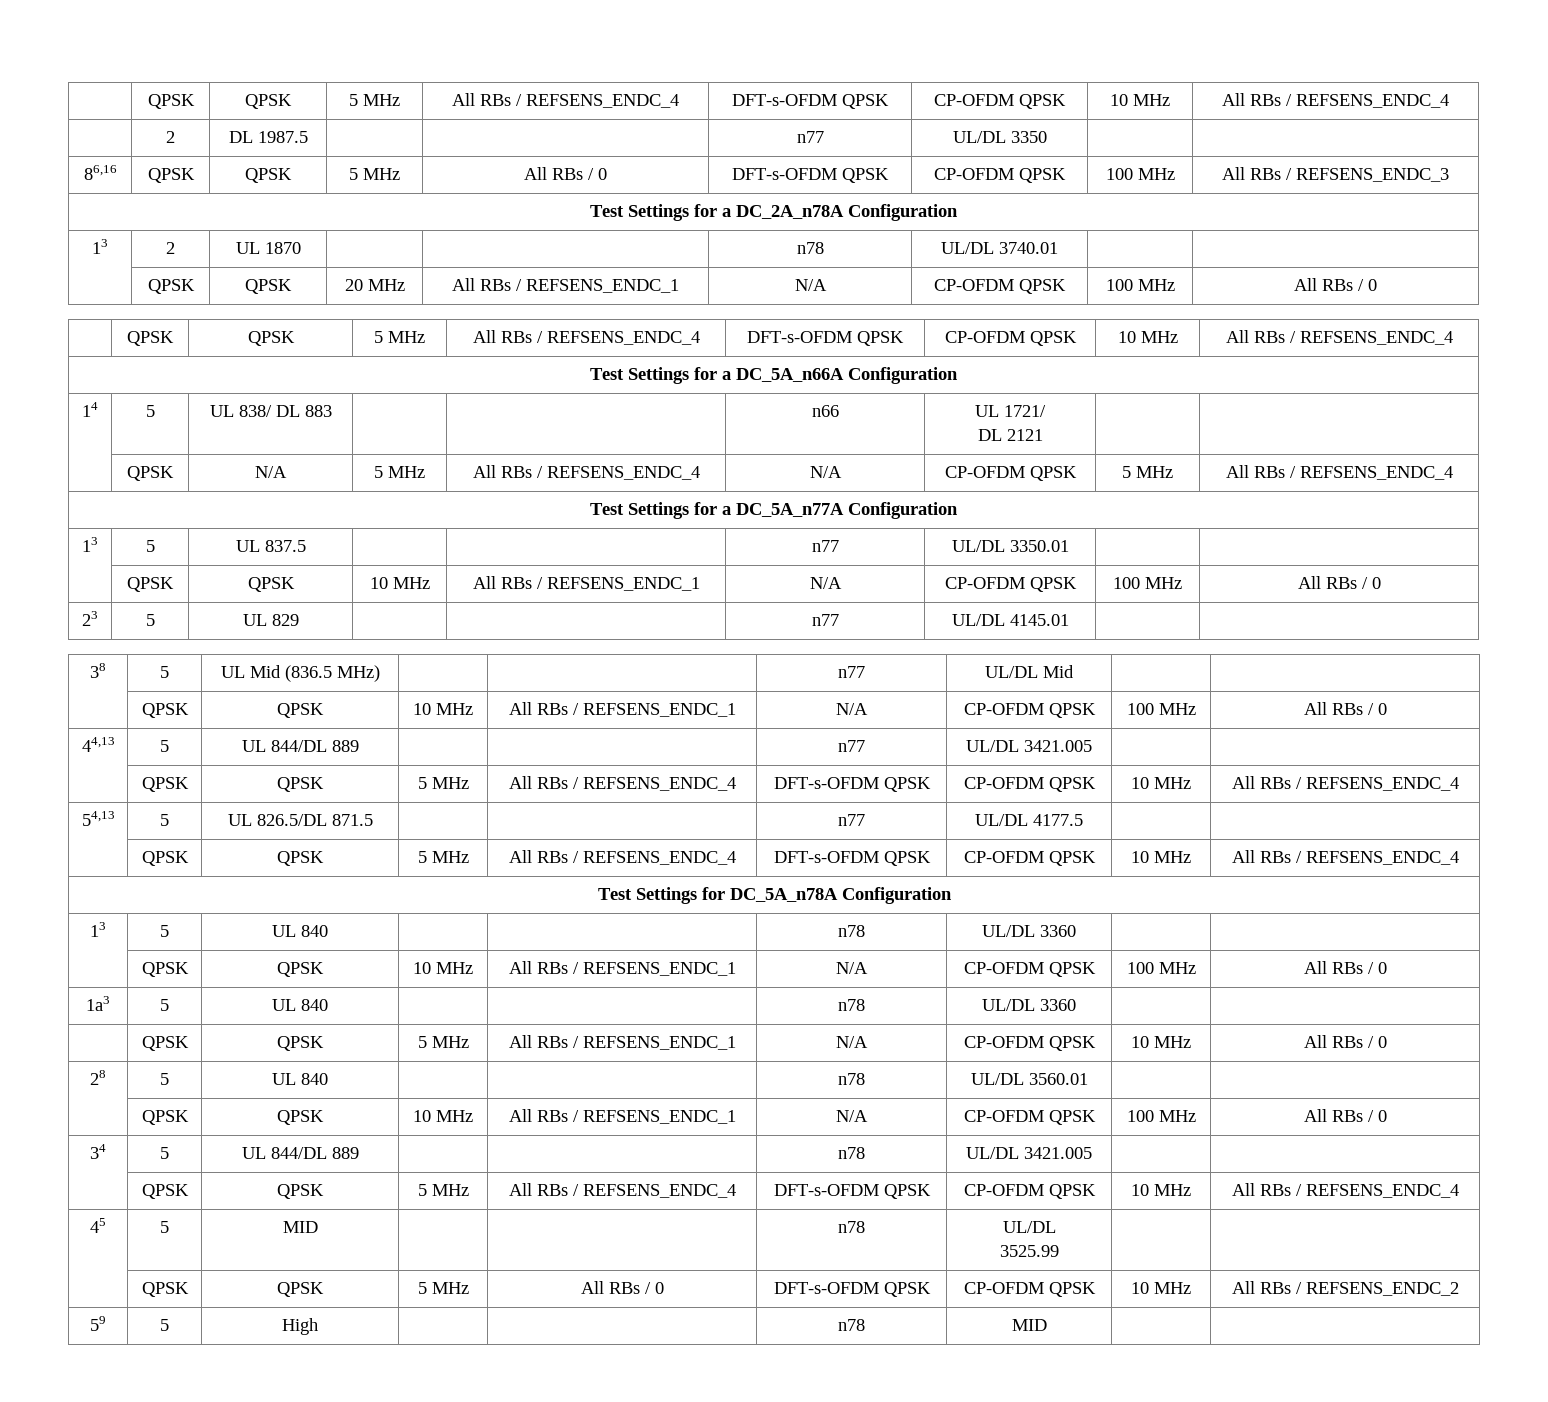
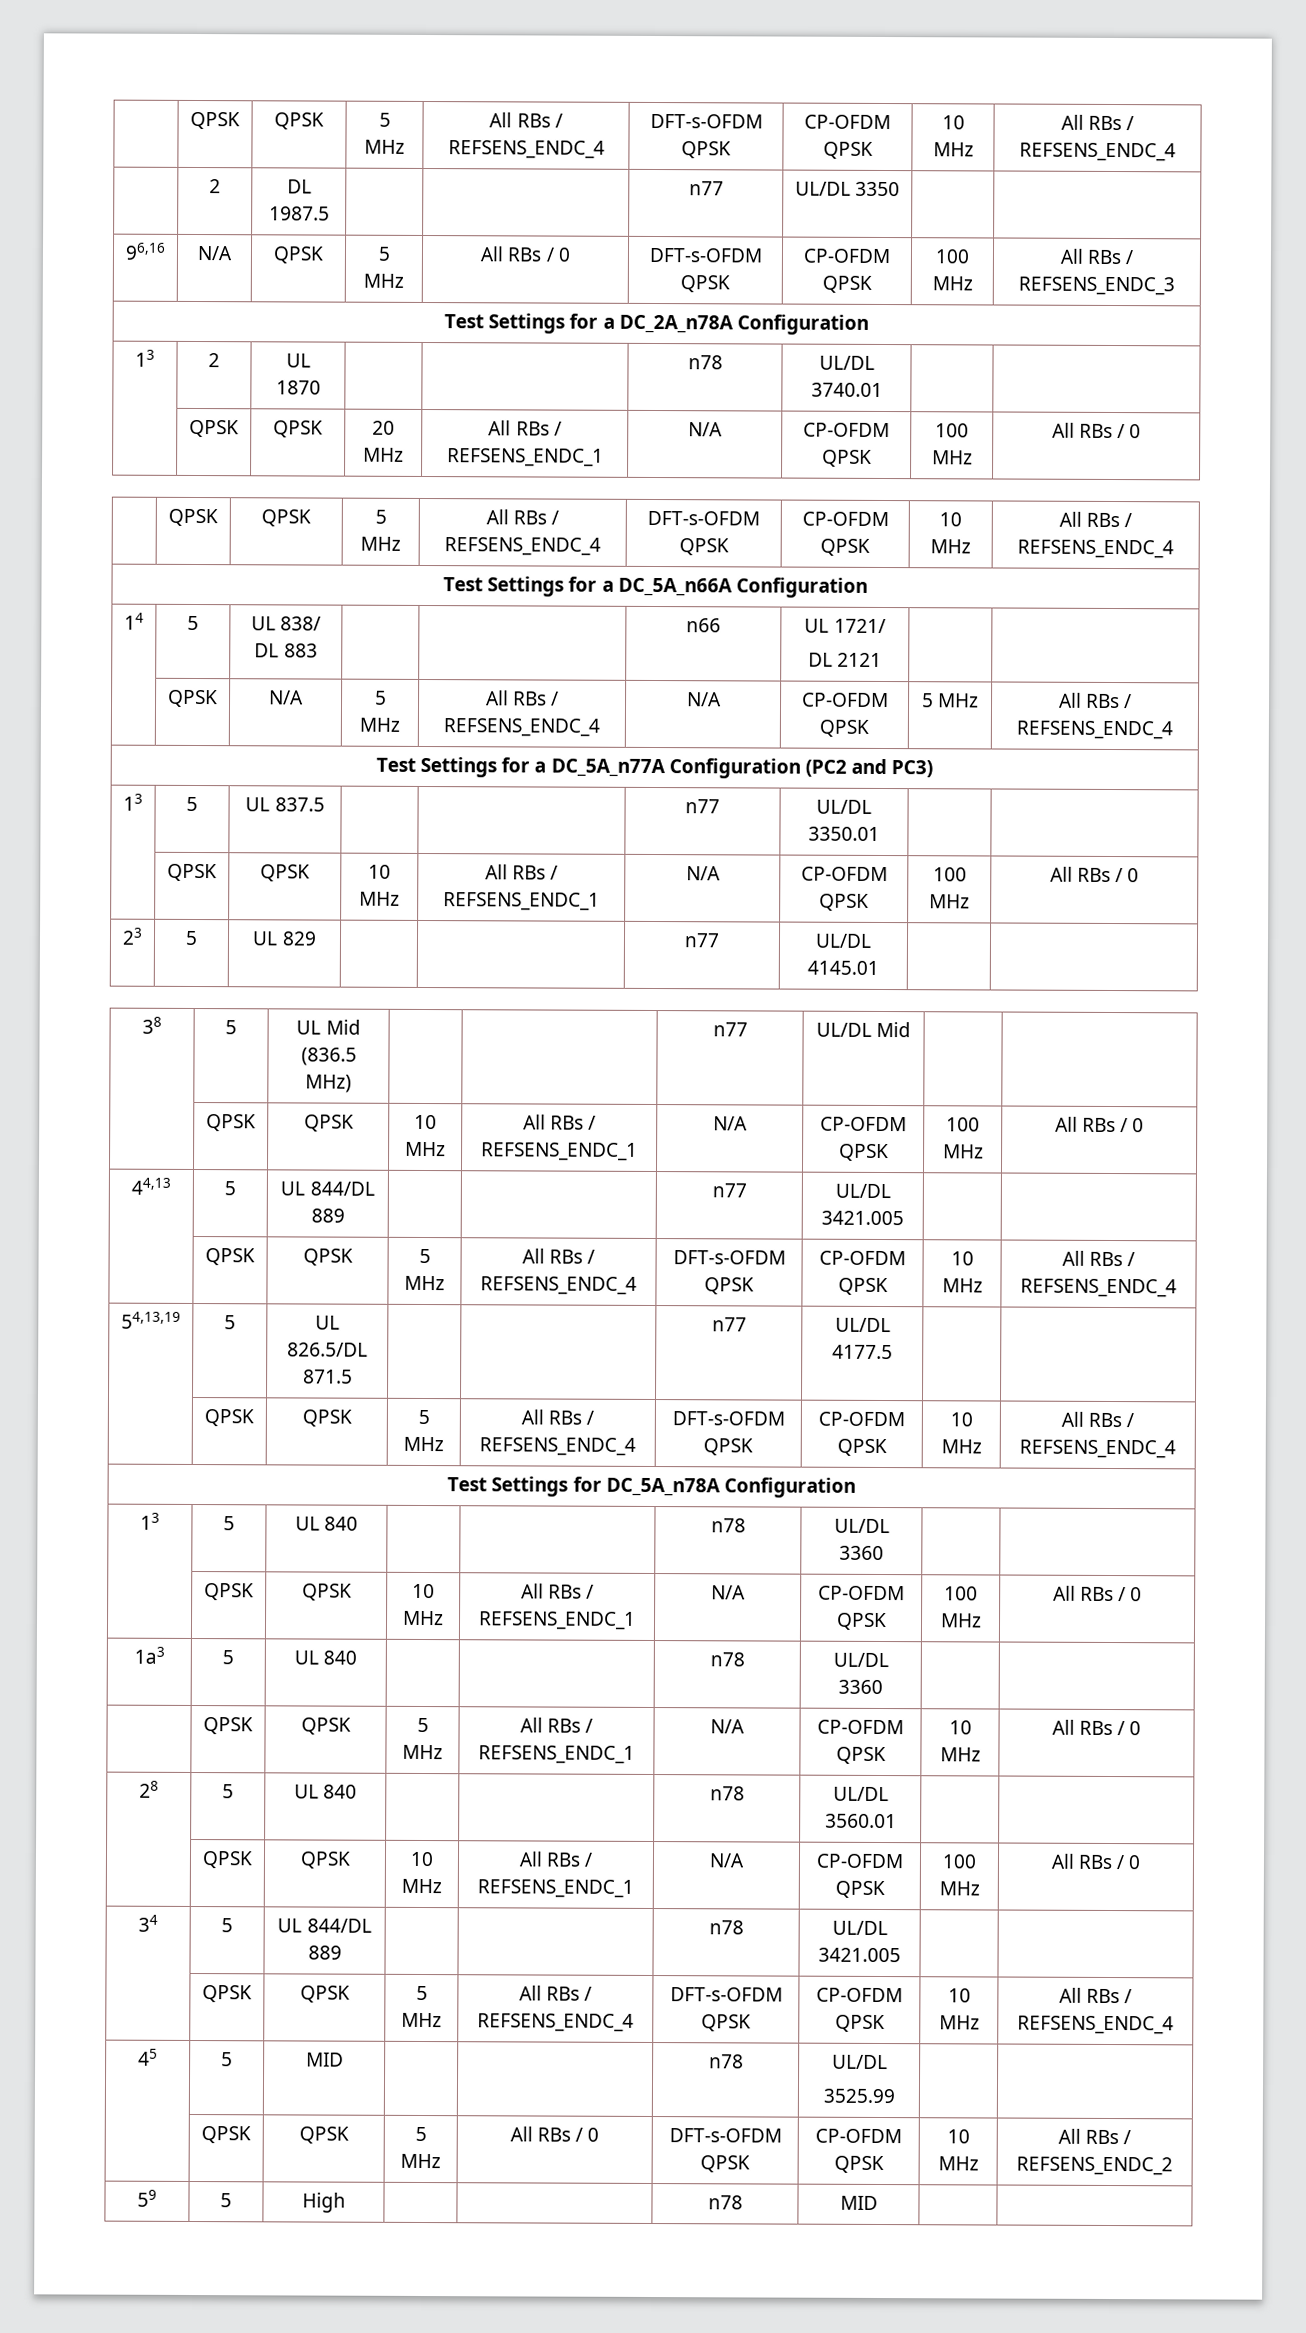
[83,165,117,180] [147,168,195,183] 86,16 | QPSK -> [125,242,166,260] [197,246,233,261] 96,16 | N/A
(958, 510) none -> [804,758,934,778] (PC2 and PC3)
[81,811,115,826] 54,13 -> [121,1311,181,1329] 54,13,19

